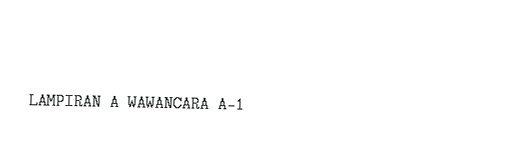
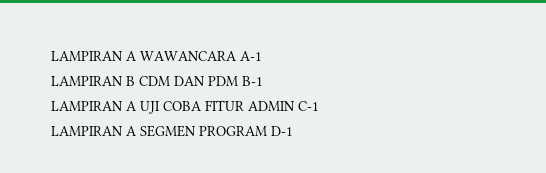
(246, 105) none -> [51,76,263,86] [51,100,319,114] [51,125,293,137] // LAMPIRAN B CDM DAN PDM B-1 // LAMPIRAN A UJI COBA FITUR ADMIN C-1 // LAMPIRAN A SEGMEN PROGRAM D-1

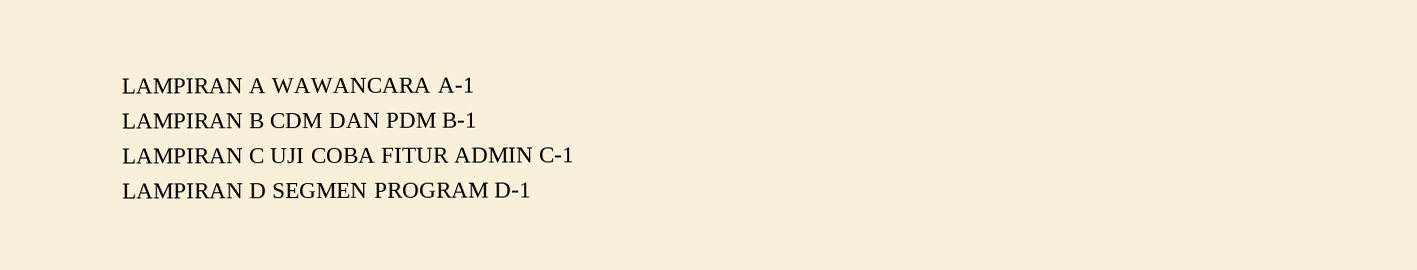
[126,101,137,111] A -> [249,148,266,164] C
[126,126,137,136] A -> [249,183,268,199] D

